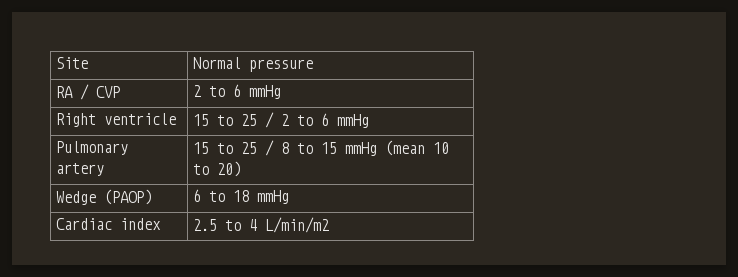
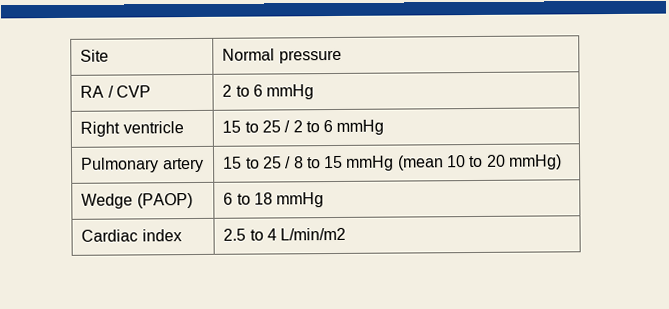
[217,161,242,177] 20) -> [486,154,563,170] 20 mmHg)

